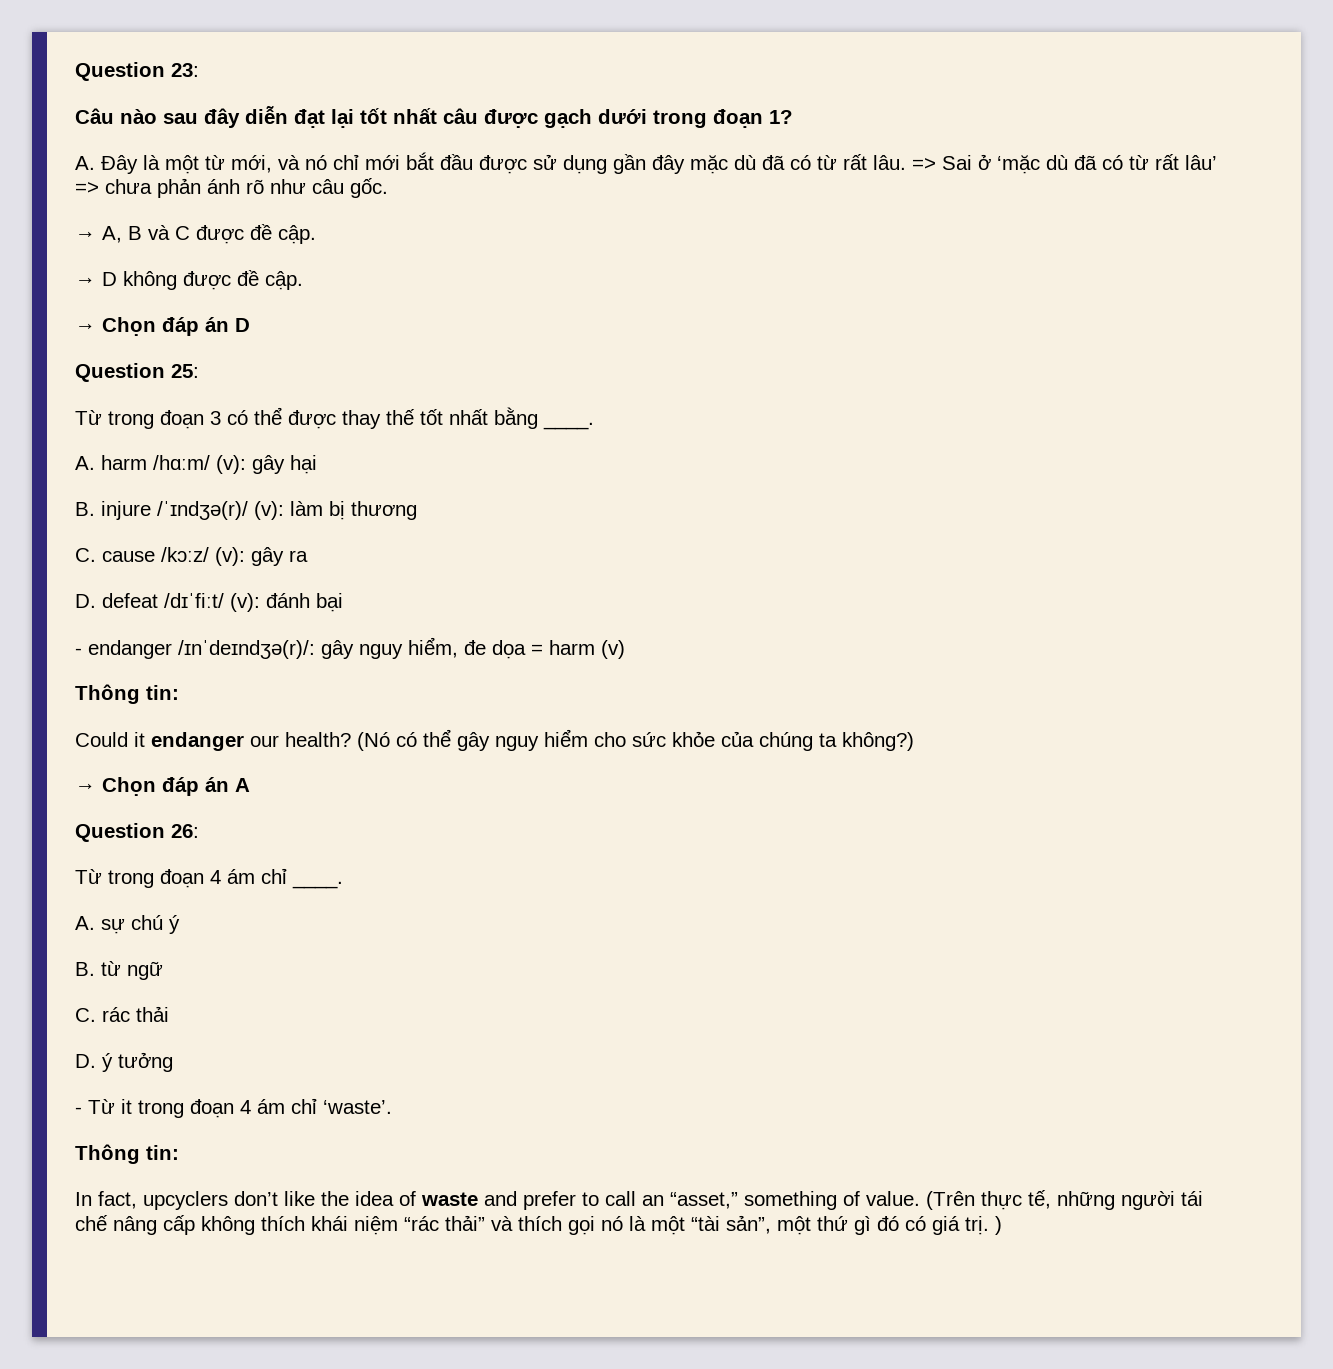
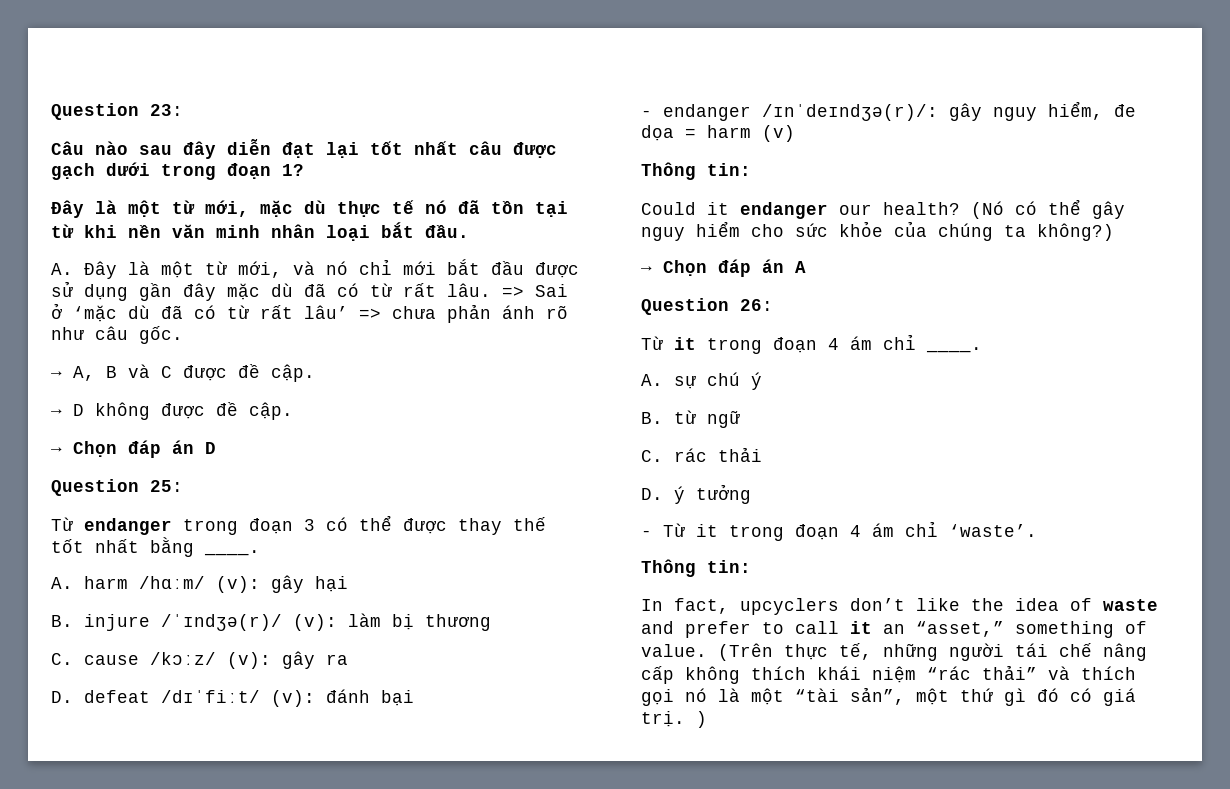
(793, 117) none -> [51,200,568,218] [51,222,469,241] // Đây là một từ mới, mặc dù thực tế nó đã tồn tại từ khi nền văn minh nhân loại bắt đầu.
(102, 417) none -> [84,518,172,535] endanger
(102, 876) none -> [674,337,696,350] it
(636, 1198) none -> [850,621,872,634] it

